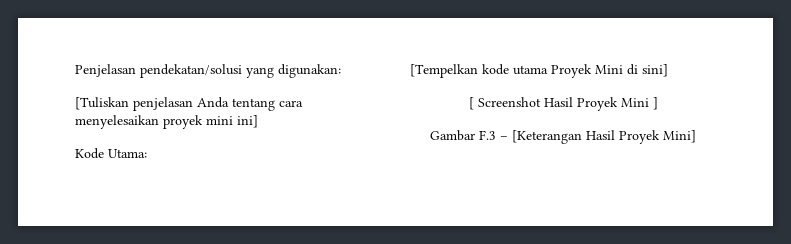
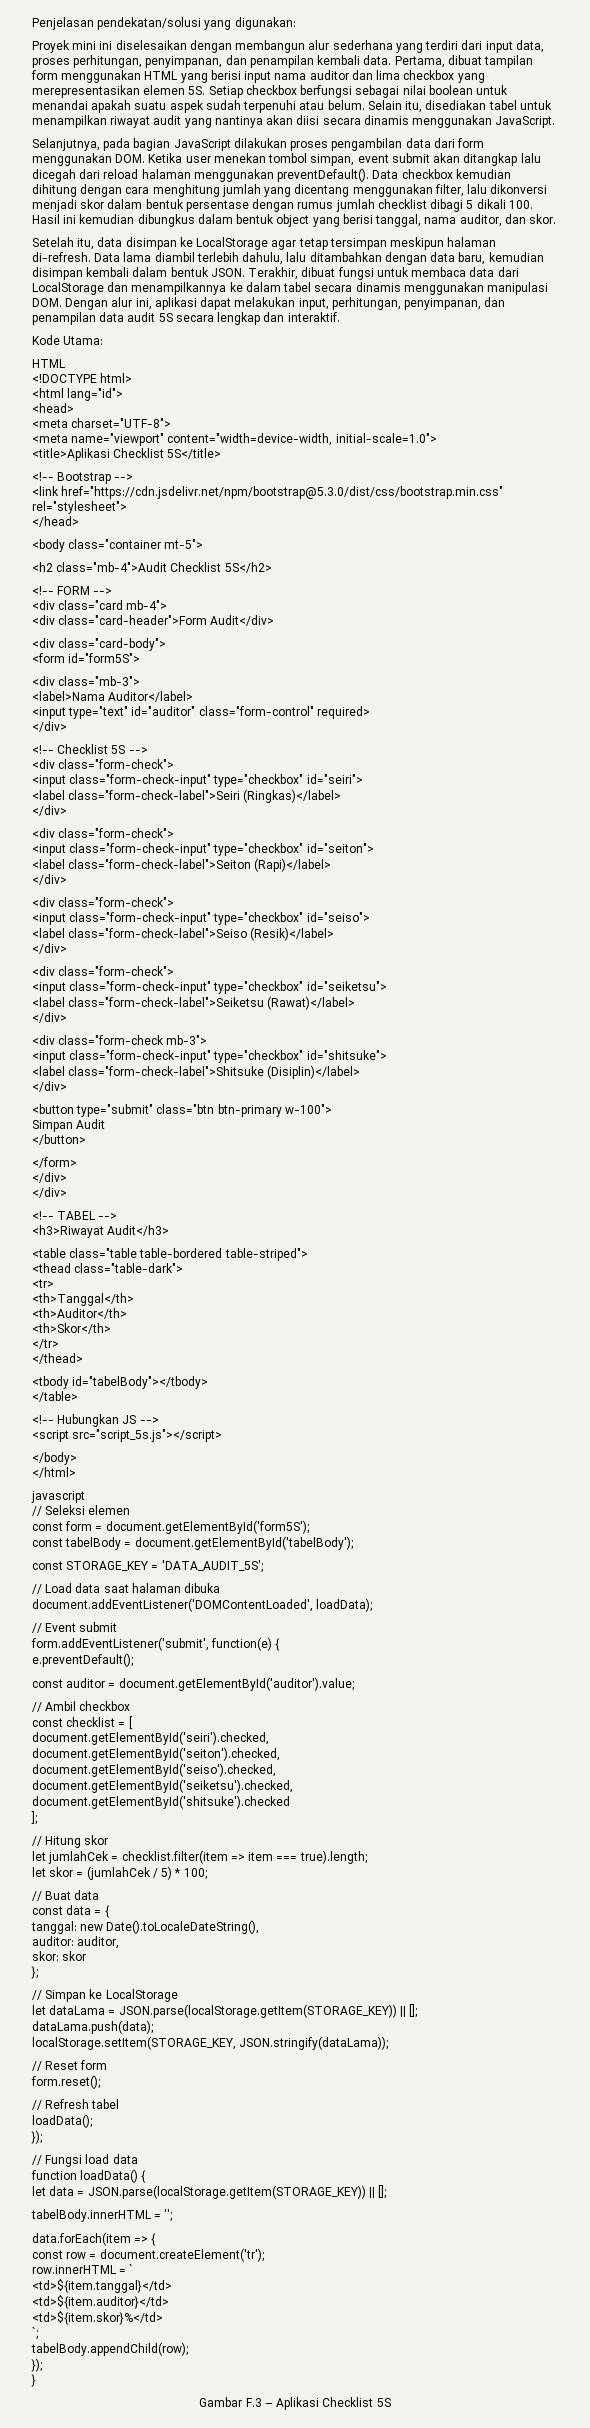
[75,97,303,111] [75,115,258,129] [75,148,147,159] [410,64,668,78] [468,97,658,111] [Tuliskan penjelasan Anda tentang cara menyelesaikan proyek mini ini] // Kode Utama: // [Tempelkan kode utama Proyek Mini di sini] // [ Screenshot Hasil Proyek Mini ] -> [32,40,544,53] [32,55,534,68] [31,70,485,83] [32,85,509,98] [32,100,552,113] [32,115,556,128] [32,138,485,151] [32,153,541,166] [32,168,511,182] [32,184,548,197] [32,199,533,212] [32,214,557,227] [32,237,497,250] [32,252,544,265] [32,267,519,280] [32,282,549,295] [32,297,506,310] [32,312,340,325] [32,335,104,345] [32,359,65,368] [32,373,133,383] [32,388,124,401] [32,403,74,413] [32,418,172,428] [32,433,437,446] [32,448,222,461] [32,472,134,484] [32,486,504,499] [32,501,127,514] [32,516,79,527] [32,539,204,552] [32,562,272,573] [32,586,113,595] [32,600,168,610] [32,615,275,626] [32,638,167,651] [32,653,141,663] [32,676,141,686] [32,691,194,702] [32,706,370,719] [32,721,67,732] [32,744,148,754] [32,759,175,769] [32,774,363,787] [32,789,342,803] [32,805,67,816] [32,828,175,838] [32,843,374,856] [32,858,332,872] [32,874,67,885] [32,897,175,907] [32,912,370,925] [32,927,335,941] [32,943,67,954] [32,966,175,976] [32,981,387,994] [32,996,356,1010] [32,1012,67,1023] [32,1035,208,1045] [32,1050,387,1063] [32,1065,361,1079] [32,1081,67,1092] [32,1104,332,1117] [32,1119,106,1132] [32,1134,86,1145] [32,1157,77,1168] [32,1172,67,1183] [32,1187,67,1198] [32,1211,118,1220] [32,1225,170,1238] [32,1248,308,1261] [32,1263,184,1273] [32,1279,54,1288] [32,1293,134,1306] [32,1308,127,1319] [32,1323,111,1334] [32,1339,59,1349] [32,1353,83,1364] [32,1376,209,1389] [32,1391,78,1402] [32,1414,159,1427] [32,1429,223,1442] [32,1452,77,1465] [32,1467,76,1478] [31,1491,85,1503] [32,1505,131,1516] [32,1520,309,1534] [32,1536,353,1550] [32,1560,263,1573] [32,1583,221,1594] [32,1598,373,1612] [32,1622,118,1633] [31,1637,281,1651] [32,1653,133,1667] [32,1677,354,1691] [32,1701,131,1712] [32,1716,133,1729] [32,1731,269,1745] [32,1747,280,1761] [32,1763,276,1777] [32,1779,293,1793] [32,1795,290,1809] [31,1811,37,1825] [32,1835,109,1848] [32,1850,367,1864] [32,1866,207,1880] [32,1890,100,1901] [32,1905,110,1918] [31,1920,260,1934] [32,1936,120,1949] [32,1951,87,1961] [31,1966,38,1979] [32,1989,178,2002] [32,2004,418,2018] [32,2020,153,2034] [32,2036,389,2050] [32,2060,108,2071] [31,2075,100,2089] [32,2099,120,2110] [32,2114,92,2128] [31,2130,42,2144] [32,2154,138,2167] [31,2169,147,2183] [32,2185,387,2199] [31,2209,173,2222] [32,2232,157,2246] [32,2248,264,2262] [32,2264,134,2274] [32,2279,172,2293] [32,2295,169,2309] [32,2311,163,2325] [32,2327,38,2340] [31,2342,188,2356] [31,2358,42,2372] [31,2374,36,2387] Proyek mini ini diselesaikan dengan membangun alur sederhana yang terdiri dari input data, proses perhitungan, penyimpanan, dan penampilan kembali data. Pertama, dibuat tampilan form menggunakan HTML yang berisi input nama auditor dan lima checkbox yang merepresentasikan elemen 5S. Setiap checkbox berfungsi sebagai nilai boolean untuk menandai apakah suatu aspek sudah terpenuhi atau belum. Selain itu, disediakan tabel untuk menampilkan riwayat audit yang nantinya akan diisi secara dinamis menggunakan JavaScript. // Selanjutnya, pada bagian JavaScript dilakukan proses pengambilan data dari form menggunakan DOM. Ketika user menekan tombol simpan, event submit akan ditangkap lalu dicegah dari reload halaman menggunakan preventDefault(). Data checkbox kemudian dihitung dengan cara menghitung jumlah yang dicentang menggunakan filter, lalu dikonversi menjadi skor dalam bentuk persentase dengan rumus jumlah checklist dibagi 5 dikali 100. Hasil ini kemudian dibungkus dalam bentuk object yang berisi tanggal, nama auditor, dan skor. // Setelah itu, data disimpan ke LocalStorage agar tetap tersimpan meskipun halaman di-refresh. Data lama diambil terlebih dahulu, lalu ditambahkan dengan data baru, kemudian disimpan kembali dalam bentuk JSON. Terakhir, dibuat fungsi untuk membaca data dari LocalStorage dan menampilkannya ke dalam tabel secara dinamis menggunakan manipulasi DOM. Dengan alur ini, aplikasi dapat melakukan input, perhitungan, penyimpanan, dan penampilan data audit 5S secara lengkap dan interaktif. // Kode Utama: // HTML // <!DOCTYPE html> // <html lang="id"> // <head> // <meta charset="UTF-8"> // <meta name="viewport" content="width=device-width, initial-scale=1.0"> // <title>Aplikasi Checklist 5S</title> // <!-- Bootstrap --> // <link href="https://cdn.jsdelivr.net/npm/bootstrap@5.3.0/dist/css/bootstrap.min.css" rel="stylesheet"> // </head> // <body class="container mt-5"> // <h2 class="mb-4">Audit Checklist 5S</h2> // <!-- FORM --> // <div class="card mb-4"> // <div class="card-header">Form Audit</div> // <div class="card-body"> // <form id="form5S"> // <div class="mb-3"> // <label>Nama Auditor</label> // <input type="text" id="auditor" class="form-control" required> // </div> // <!-- Checklist 5S --> // <div class="form-check"> // <input class="form-check-input" type="checkbox" id="seiri"> // <label class="form-check-label">Seiri (Ringkas)</label> // </div> // <div class="form-check"> // <input class="form-check-input" type="checkbox" id="seiton"> // <label class="form-check-label">Seiton (Rapi)</label> // </div> // <div class="form-check"> // <input class="form-check-input" type="checkbox" id="seiso"> // <label class="form-check-label">Seiso (Resik)</label> // </div> // <div class="form-check"> // <input class="form-check-input" type="checkbox" id="seiketsu"> // <label class="form-check-label">Seiketsu (Rawat)</label> // </div> // <div class="form-check mb-3"> // <input class="form-check-input" type="checkbox" id="shitsuke"> // <label class="form-check-label">Shitsuke (Disiplin)</label> // </div> // <button type="submit" class="btn btn-primary w-100"> // Simpan Audit // </button> // </form> // </div> // </div> // <!-- TABEL --> // <h3>Riwayat Audit</h3> // <table class="table table-bordered table-striped"> // <thead class="table-dark"> // <tr> // <th>Tanggal</th> // <th>Auditor</th> // <th>Skor</th> // </tr> // </thead> // <tbody id="tabelBody"></tbody> // </table> // <!-- Hubungkan JS --> // <script src="script_5s.js"></script> // </body> // </html> // javascript // // Seleksi elemen // const form = document.getElementById('form5S'); // const tabelBody = document.getElementById('tabelBody'); // const STORAGE_KEY = 'DATA_AUDIT_5S'; // // Load data saat halaman dibuka // document.addEventListener('DOMContentLoaded', loadData); // // Event submit // form.addEventListener('submit', function(e) { // e.preventDefault(); // const auditor = document.getElementById('auditor').value; // // Ambil checkbox // const checklist = [ // document.getElementById('seiri').checked, // document.getElementById('seiton').checked, // document.getElementById('seiso').checked, // document.getElementById('seiketsu').checked, // document.getElementById('shitsuke').checked // ]; // // Hitung skor // let jumlahCek = checklist.filter(item => item === true).length; // let skor = (jumlahCek / 5) * 100; // // Buat data // const data = { // tanggal: new Date().toLocaleDateString(), // auditor: auditor, // skor: skor // }; // // Simpan ke LocalStorage // let dataLama = JSON.parse(localStorage.getItem(STORAGE_KEY)) || []; // dataLama.push(data); // localStorage.setItem(STORAGE_KEY, JSON.stringify(dataLama)); // // Reset form // form.reset(); // // Refresh tabel // loadData(); // }); // // Fungsi load data // function loadData() { // let data = JSON.parse(localStorage.getItem(STORAGE_KEY)) || []; // tabelBody.innerHTML = ''; // data.forEach(item => { // const row = document.createElement('tr'); // row.innerHTML = ` // <td>${item.tanggal}</td> // <td>${item.auditor}</td> // <td>${item.skor}%</td> // `; // tabelBody.appendChild(row); // }); // }
[512,130,696,144] [Keterangan Hasil Proyek Mini] -> [276,2397,391,2410] Aplikasi Checklist 5S

